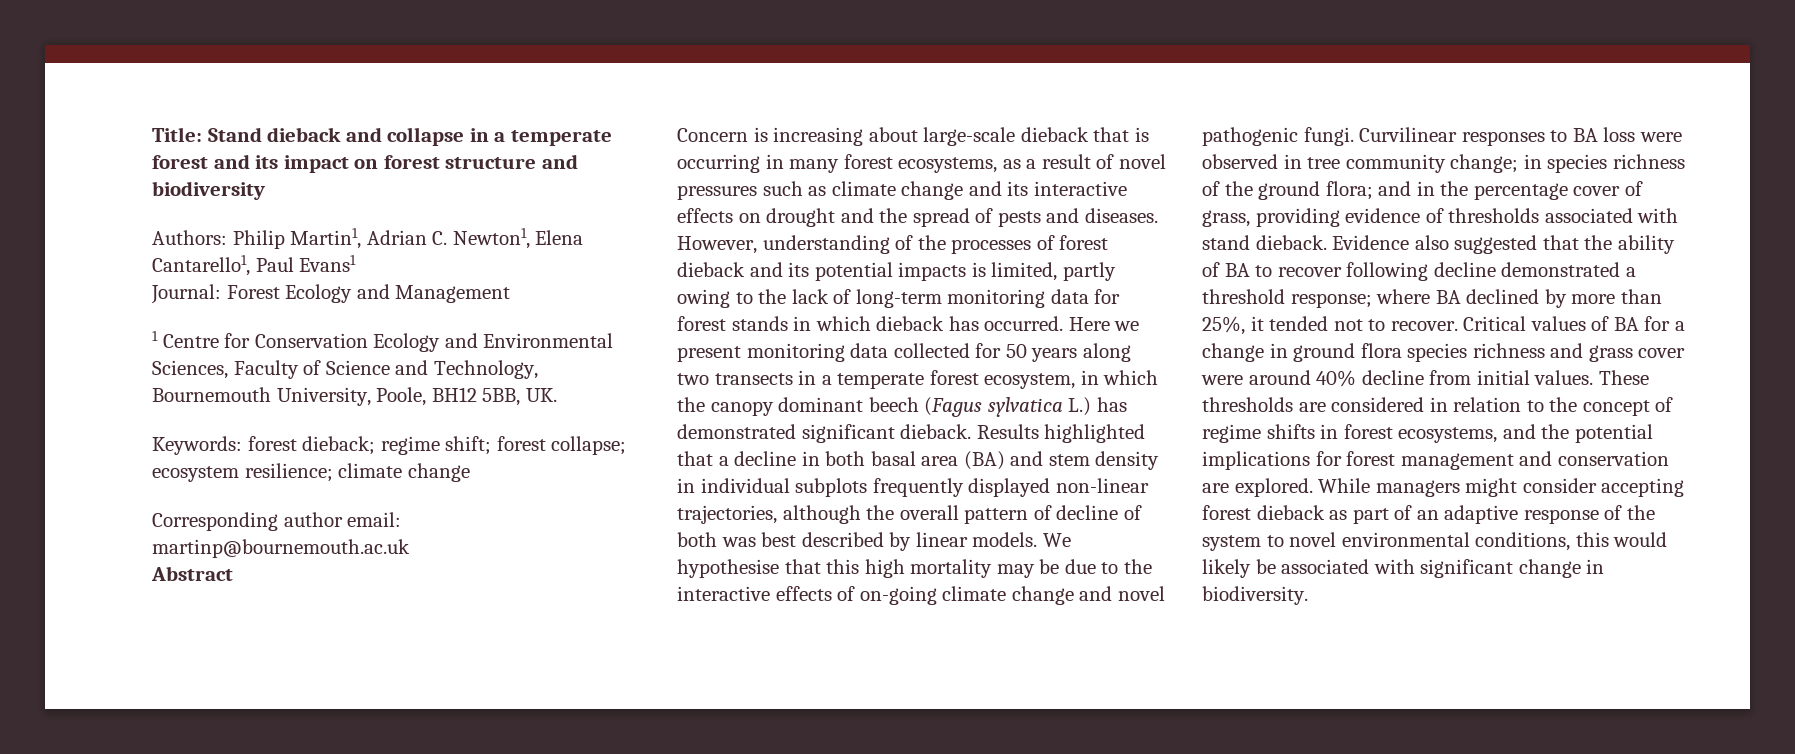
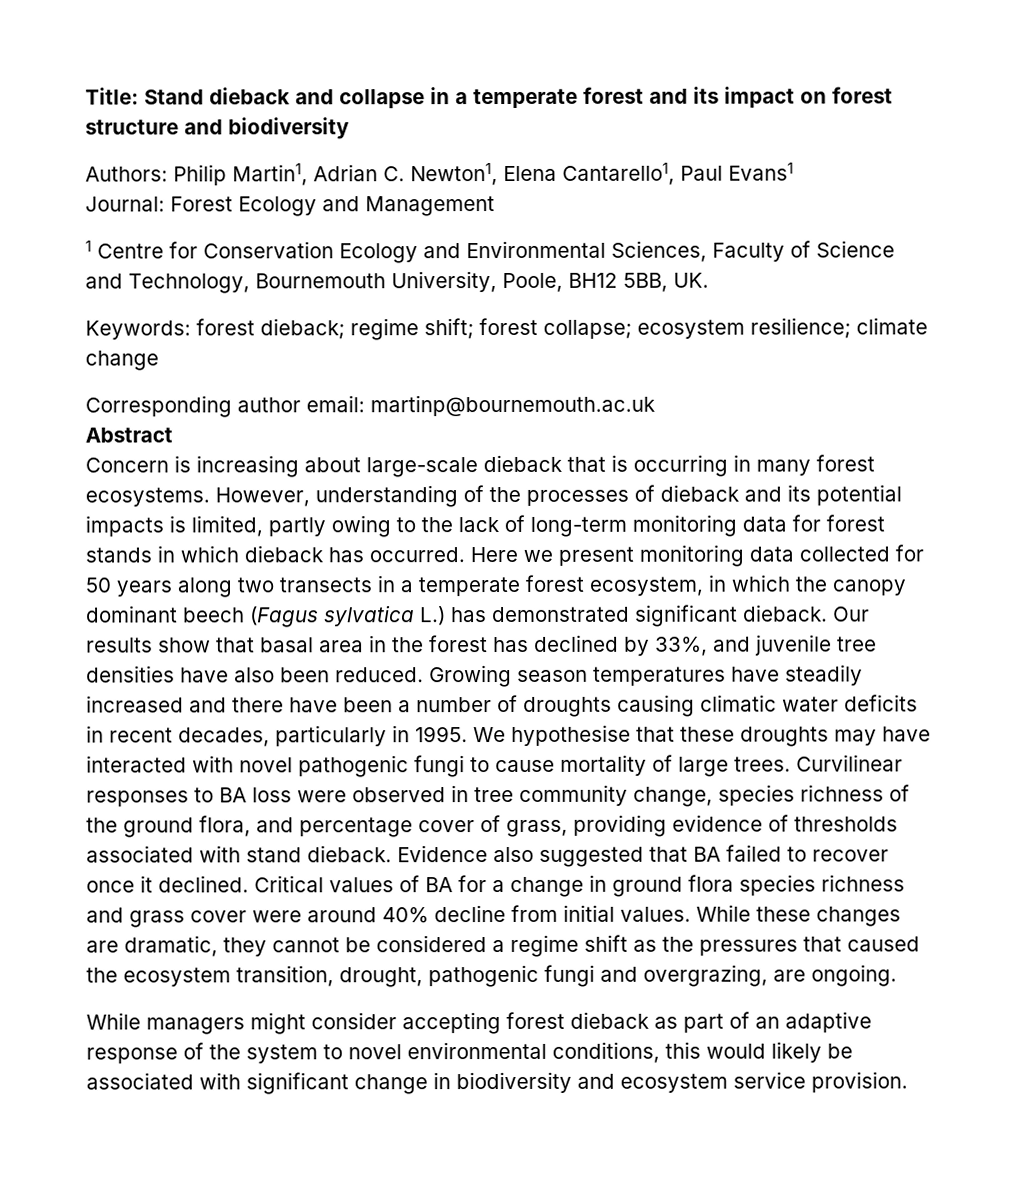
[898,154,1166,173] [677,181,1127,200] [677,208,1158,227] ecosystems, as a result of novel pressures such as climate change and its interactive effects on drought and the spread of pests and diseases. -> [85,487,210,507] ecosystems.
[1059,235,1109,250] forest -> (655, 493) none
[976,424,1146,443] [677,451,1160,470] [677,478,1149,497] [677,505,1142,524] [677,532,1071,551] [677,559,1152,578] [677,586,1165,605] [1202,127,1354,146] Results highlighted that a decline in both basal area (BA) and stem density in individual subplots frequently displayed non-linear trajectories, although the overall pattern of decline of both was best described by linear models. We hypothesise that this high mortality may be due to the interactive effects of on-going climate change and novel pathogenic fungi. -> [833,606,870,622] [86,634,877,656] [86,664,863,688] [86,694,918,717] [86,724,931,747] [86,754,791,778] Our results show that basal area in the forest has declined by 33%, and juvenile tree densities have also been reduced. Growing season temperatures have steadily increased and there have been a number of droughts causing climatic water deficits in recent decades, particularly in 1995. We hypothesise that these droughts may have interacted with novel pathogenic fungi to cause mortality of large trees.
[1450,154,1542,173] change; in -> [633,786,713,807] change,
[1325,181,1469,200] flora; and in the -> [199,815,294,837] flora, and
[1584,235,1675,254] [1202,262,1636,281] [1202,289,1662,308] [1202,316,1458,335] the ability of BA to recover following decline demonstrated a threshold response; where BA declined by more than 25%, it tended not to recover. -> [693,844,889,862] [86,875,249,893] BA failed to recover once it declined.
[1598,370,1649,385] [1202,397,1674,416] [1202,424,1653,443] [1202,451,1669,470] [1202,478,1313,497] These thresholds are considered in relation to the concept of regime shifts in forest ecosystems, and the potential implications for forest management and conservation are explored. -> [696,904,901,927] [86,934,920,957] [86,964,897,988] While these changes are dramatic, they cannot be considered a regime shift as the pressures that caused the ecosystem transition, drought, pathogenic fungi and overgrazing, are ongoing. //
[1202,586,1308,605] biodiversity. -> [456,1071,908,1094] biodiversity and ecosystem service provision.

